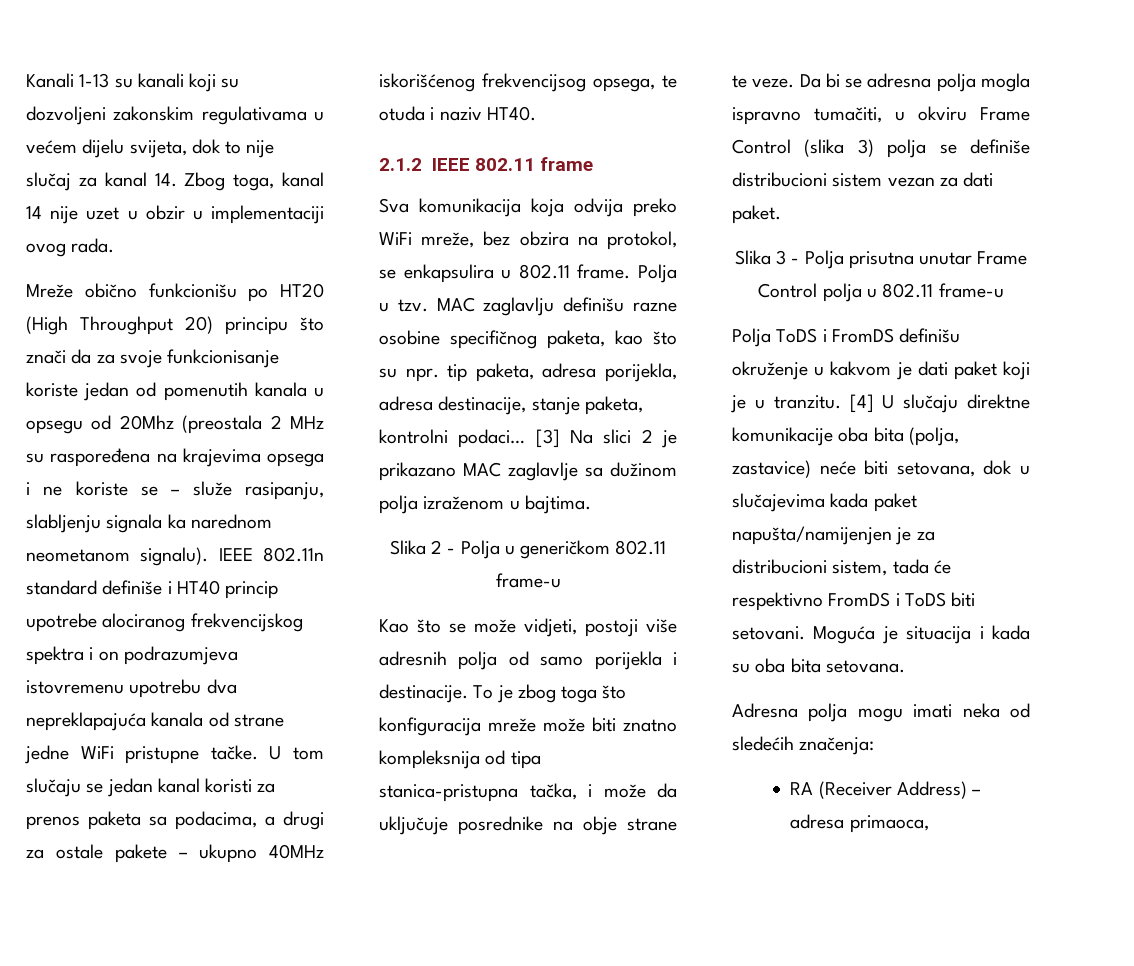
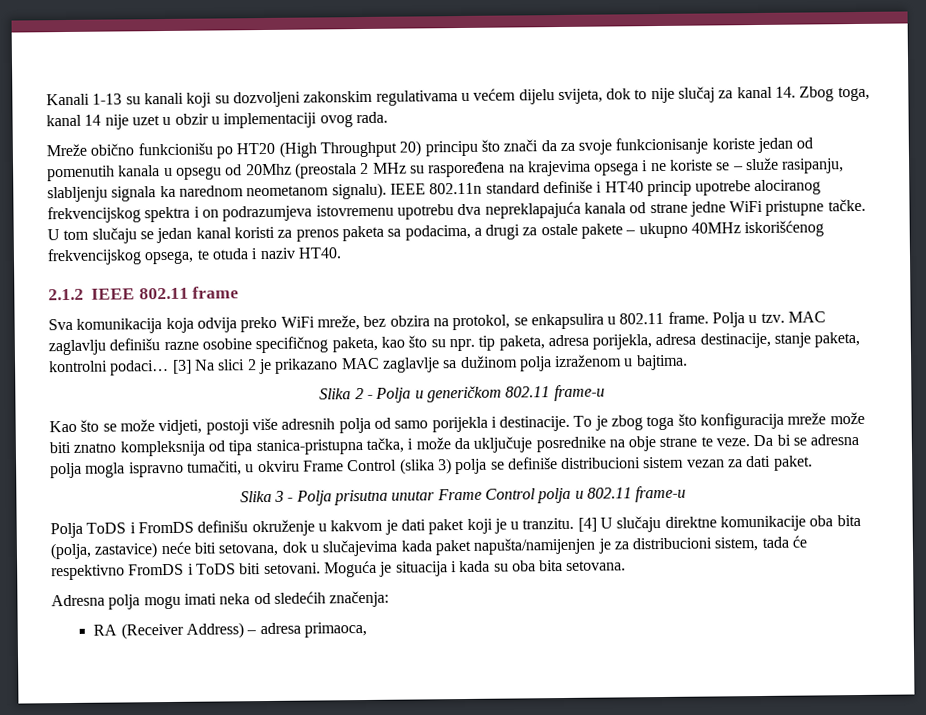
[482,73,586,92] frekvencijsog -> [47,248,142,266] frekvencijskog

